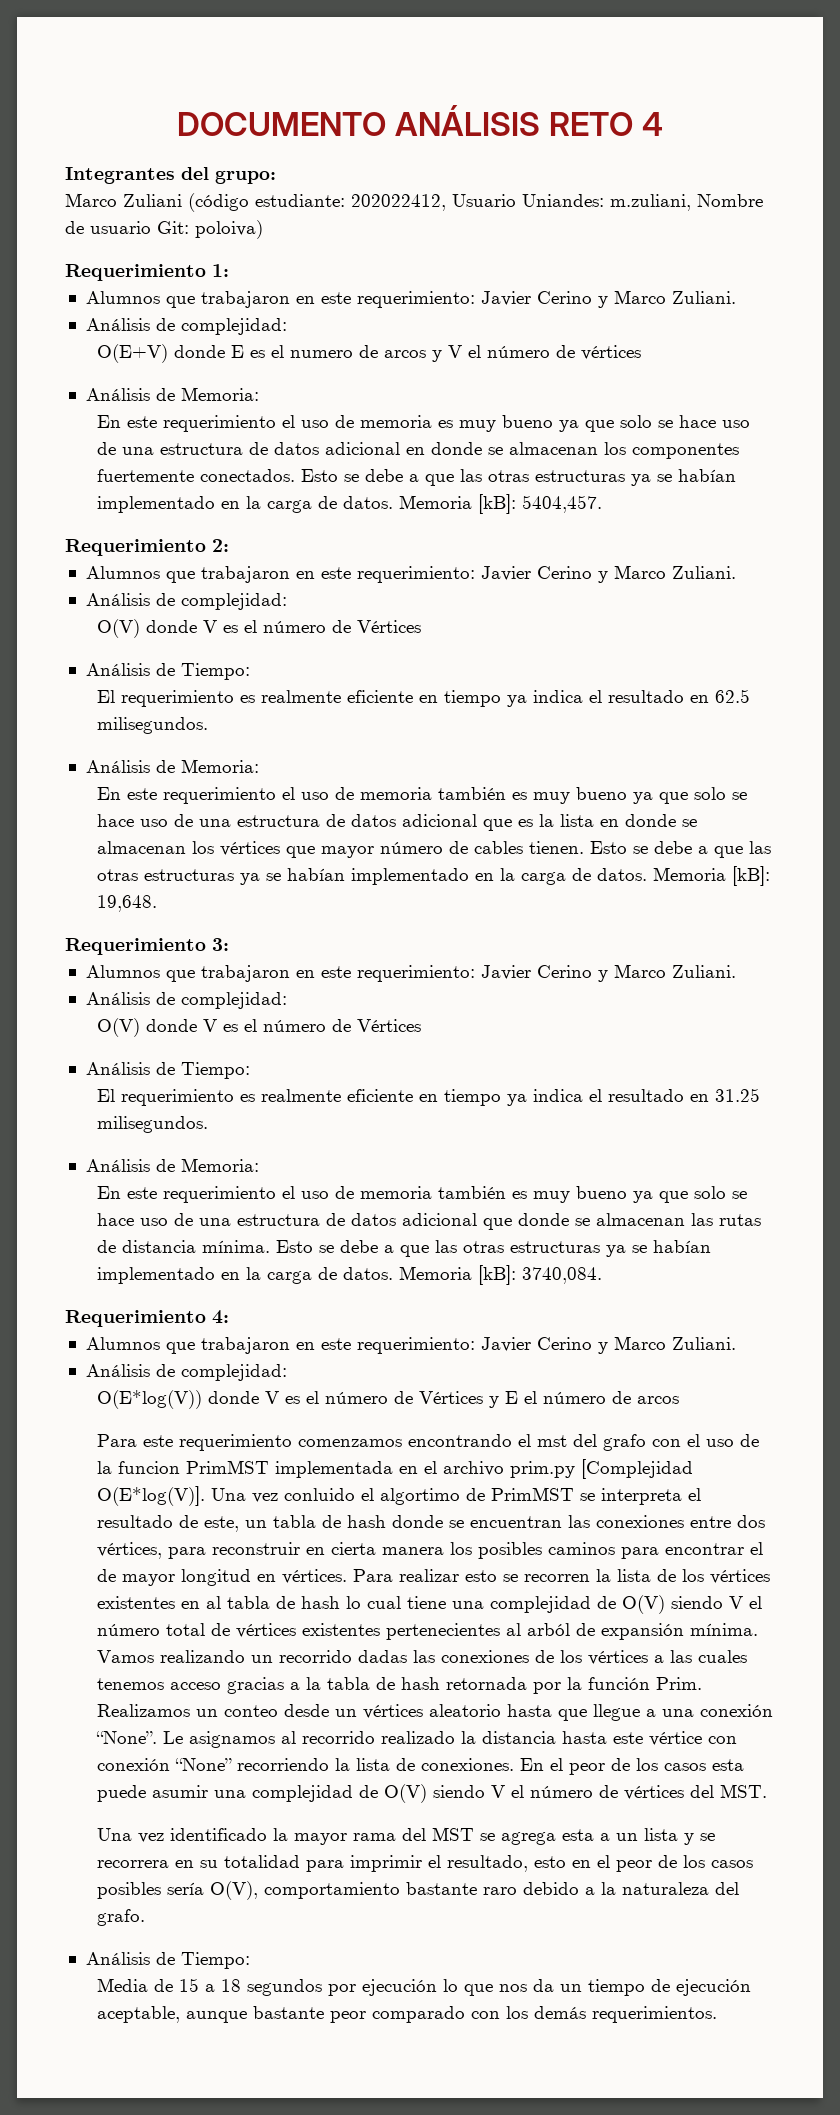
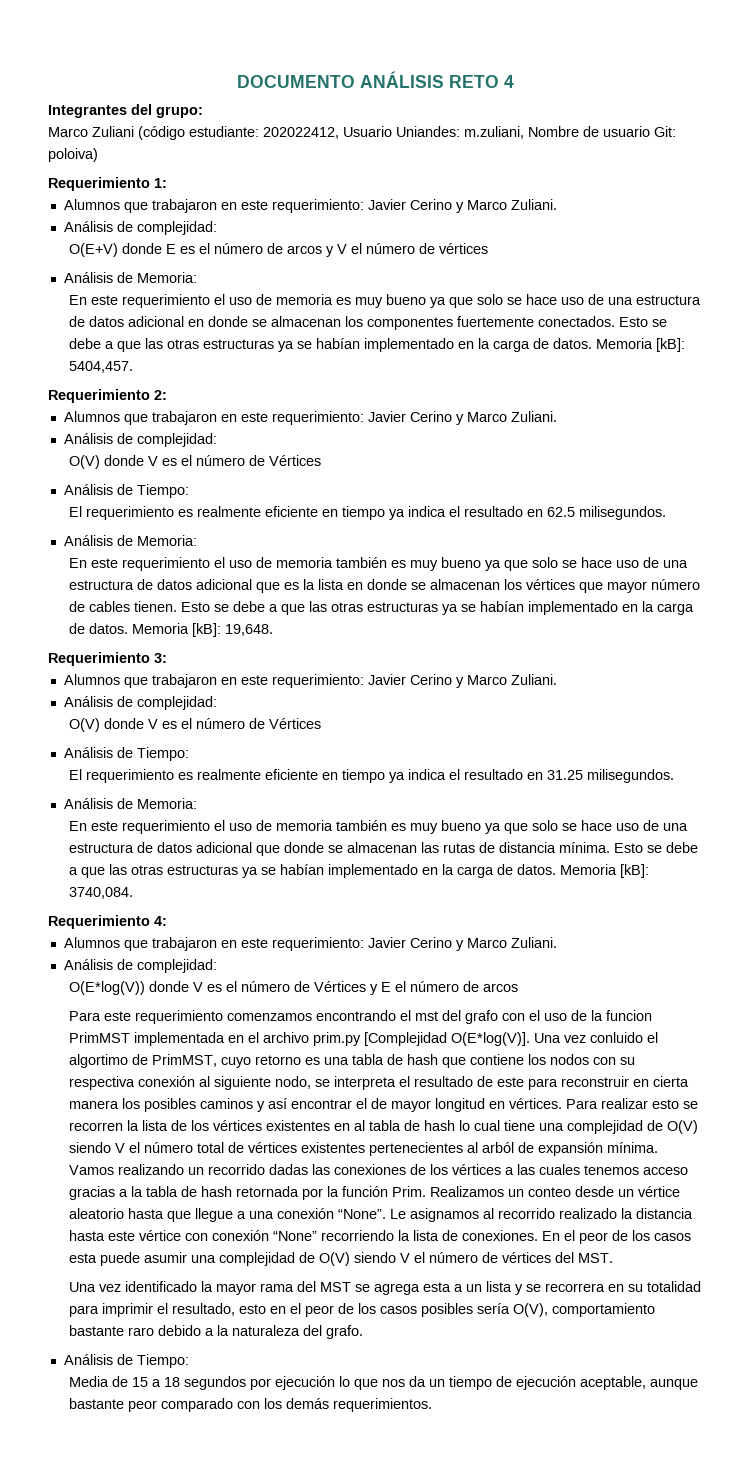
[290,350,354,358] numero -> [213,243,263,254] número
[491,1487,575,1501] PrimMST -> [151,1054,635,1068] [68,1076,311,1090] PrimMST, cuyo retorno es una tabla de hash que contiene los nodos con su respectiva conexión al siguiente nodo,
[204,1515,766,1532] [97,1542,163,1559] este, un tabla de hash donde se encuentran las conexiones entre dos vértices, -> [496,1077,524,1087] este
[621,1547,660,1559] para -> [256,1098,287,1112] y así
[363,1704,424,1719] vértices -> [637,1186,680,1197] vértice

